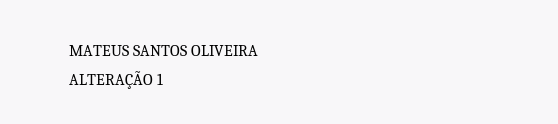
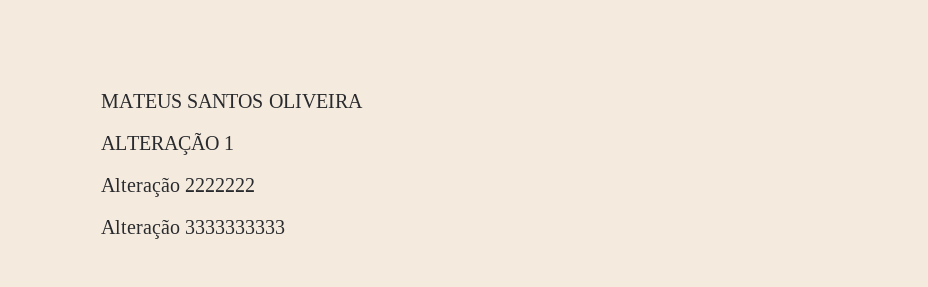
(164, 79) none -> [101,177,256,197] [101,219,286,239] // Alteração 2222222 // Alteração 3333333333

